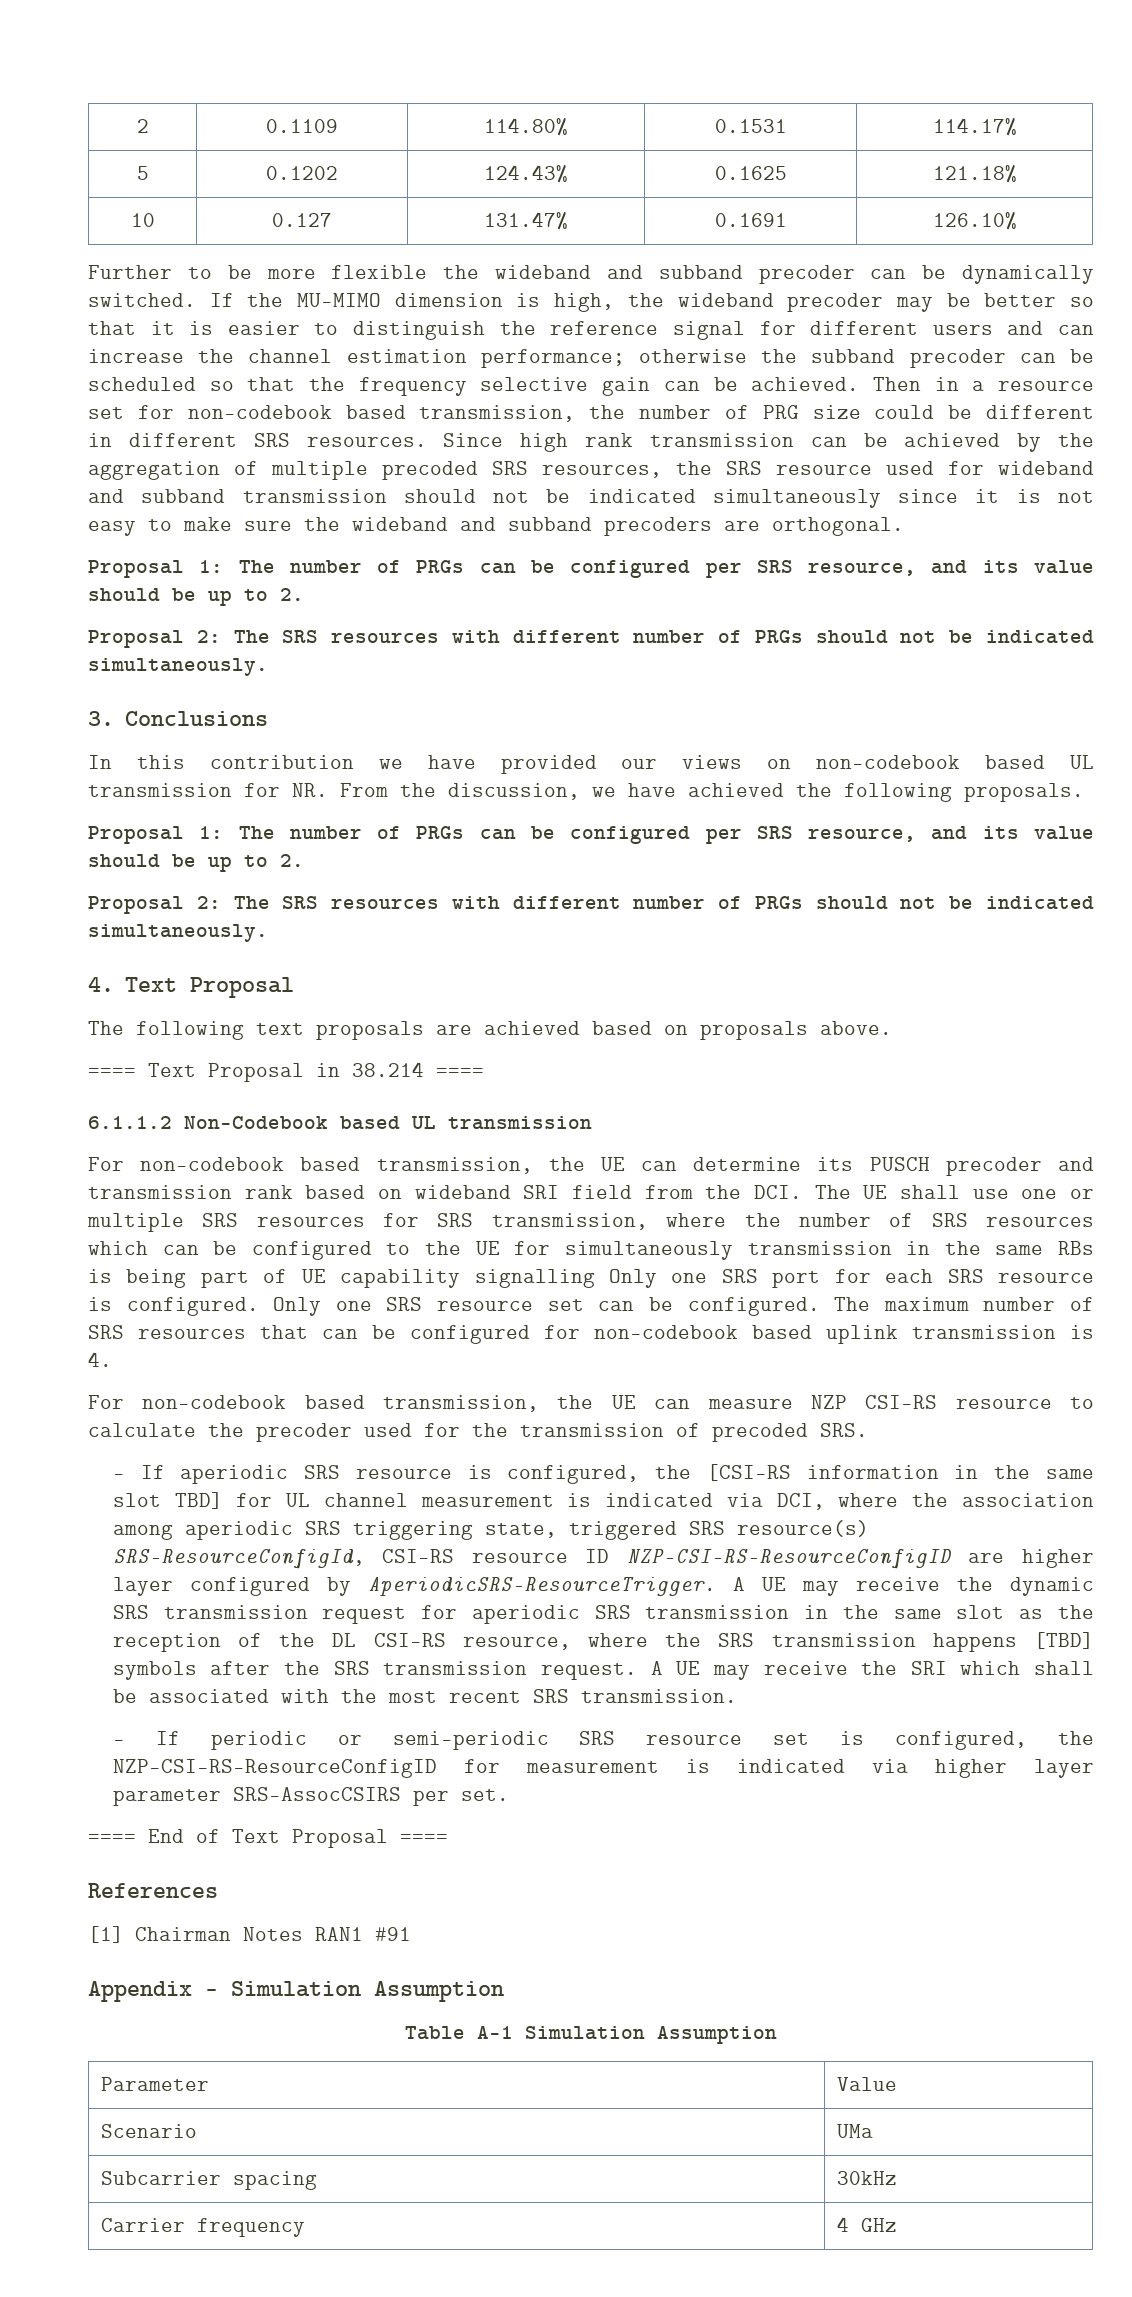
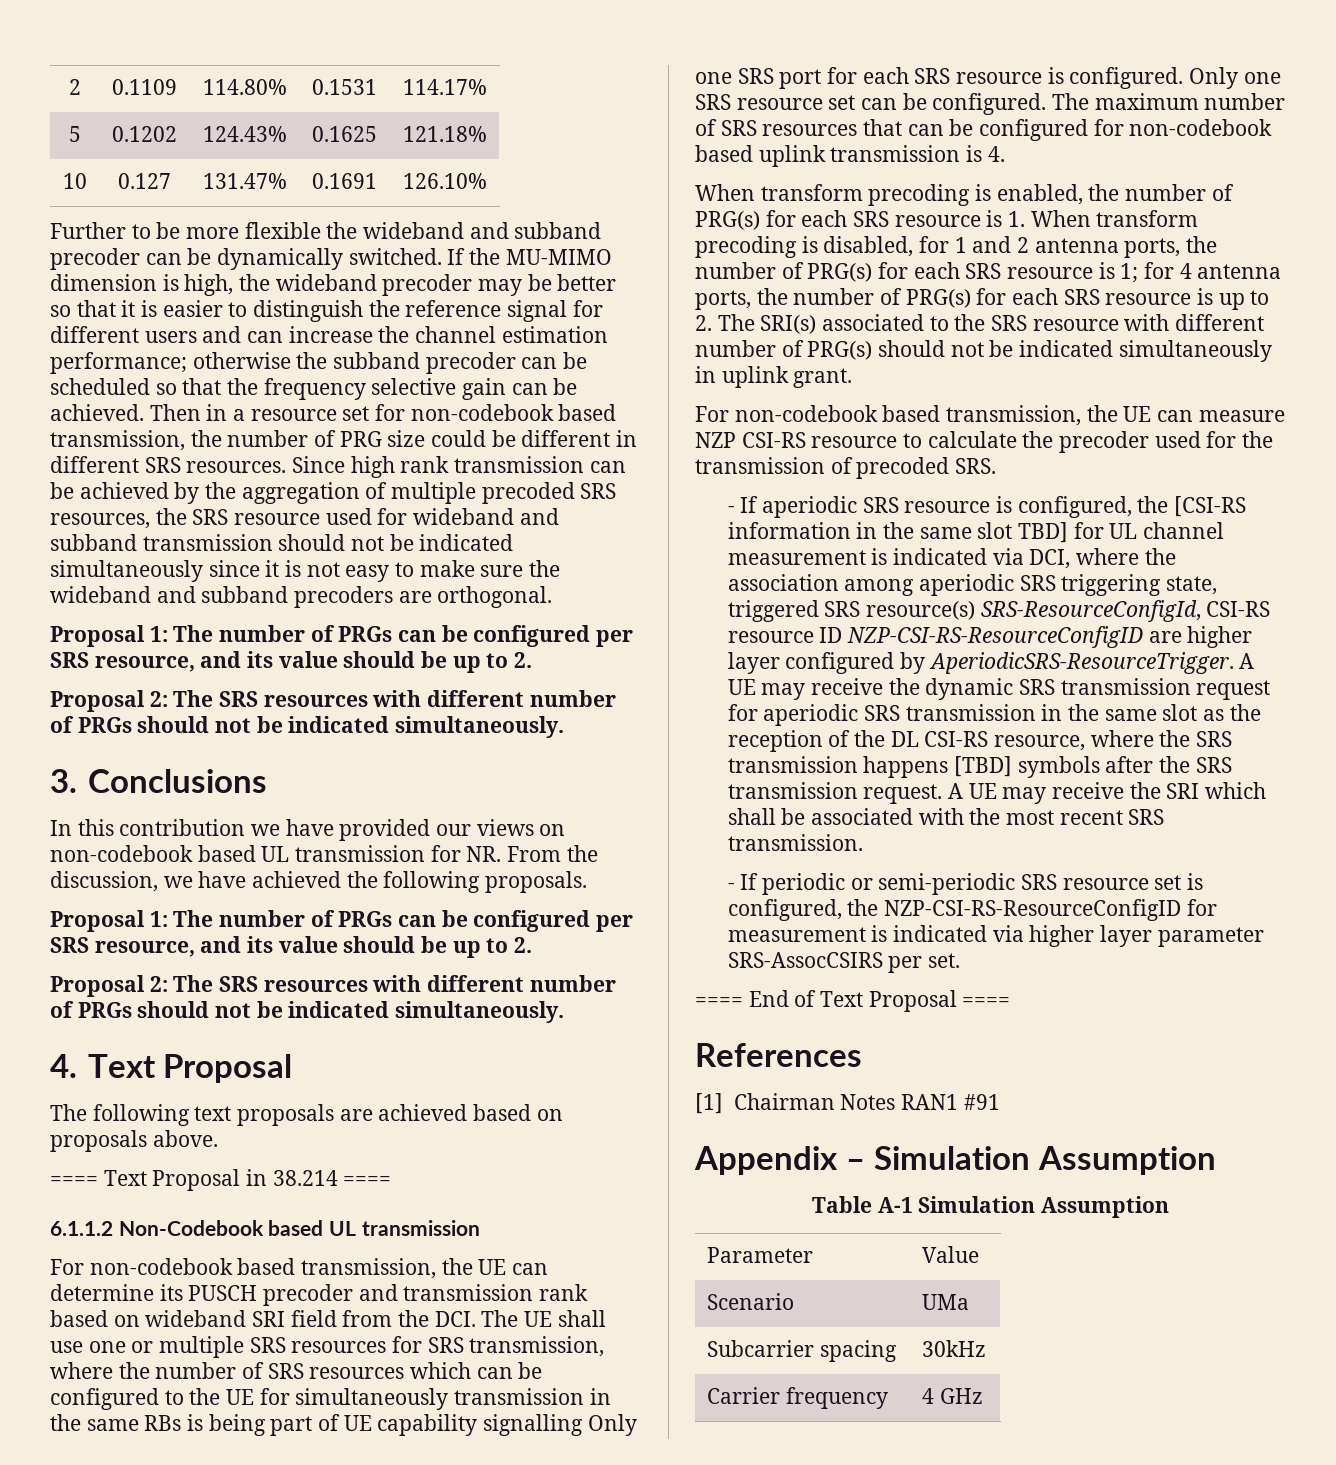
(112, 1359) none -> [695,184,1234,206] [695,210,1199,230] [695,236,1218,258] [695,262,1282,283] [695,288,1270,310] [695,314,1265,334] [695,340,1272,362] [695,366,853,388] // When transform precoding is enabled, the number of PRG(s) for each SRS resource is 1. When transform precoding is disabled, for 1 and 2 antenna ports, the number of PRG(s) for each SRS resource is 1; for 4 antenna ports, the number of PRG(s) for each SRS resource is up to 2. The SRI(s) associated to the SRS resource with different number of PRG(s) should not be indicated simultaneously in uplink grant.

